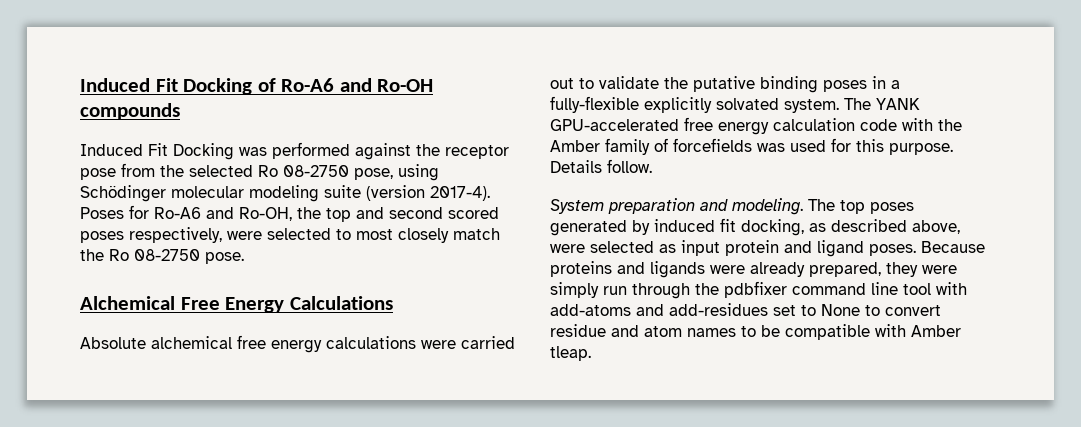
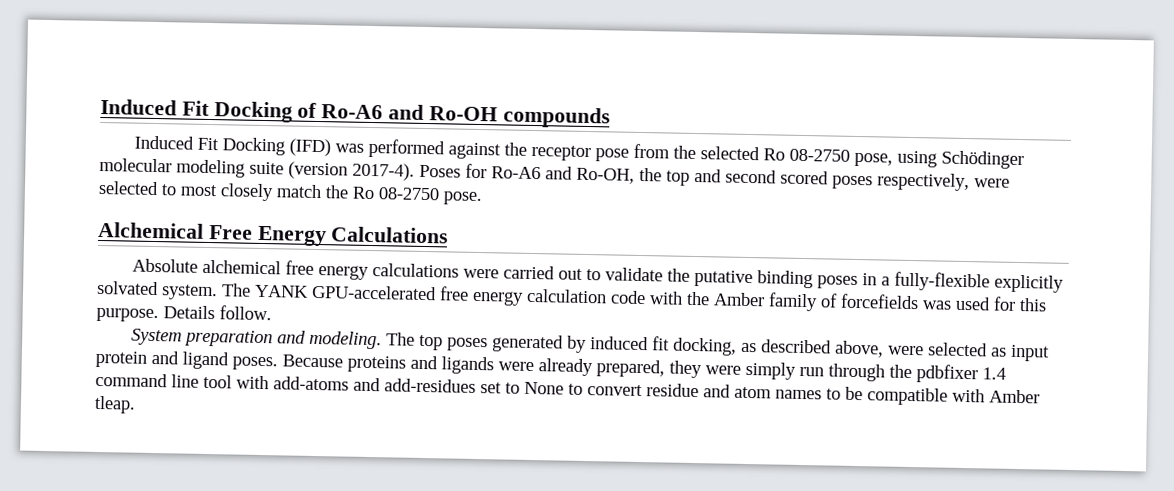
(234, 151) none -> [288,138,331,157] (IFD)
(787, 289) none -> [982,367,1006,380] 1.4

